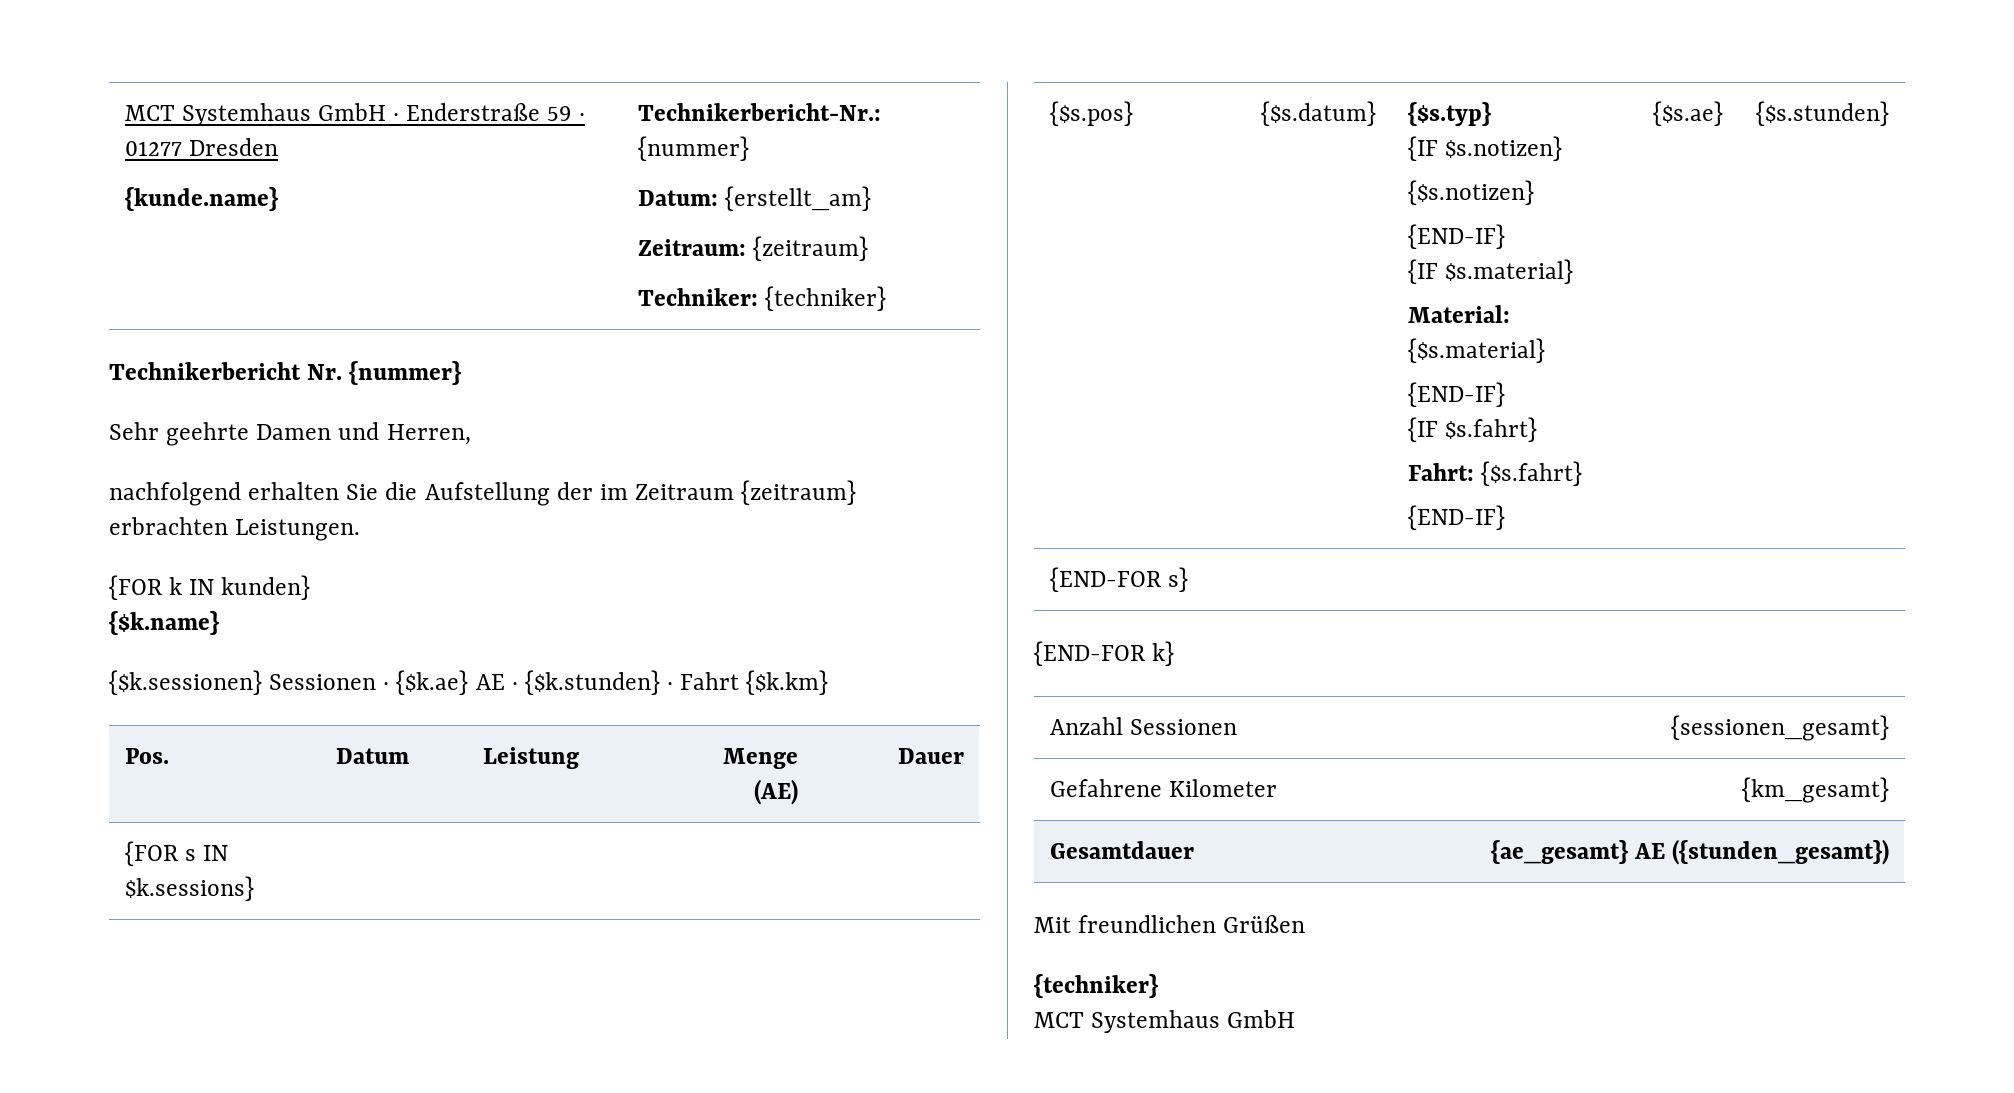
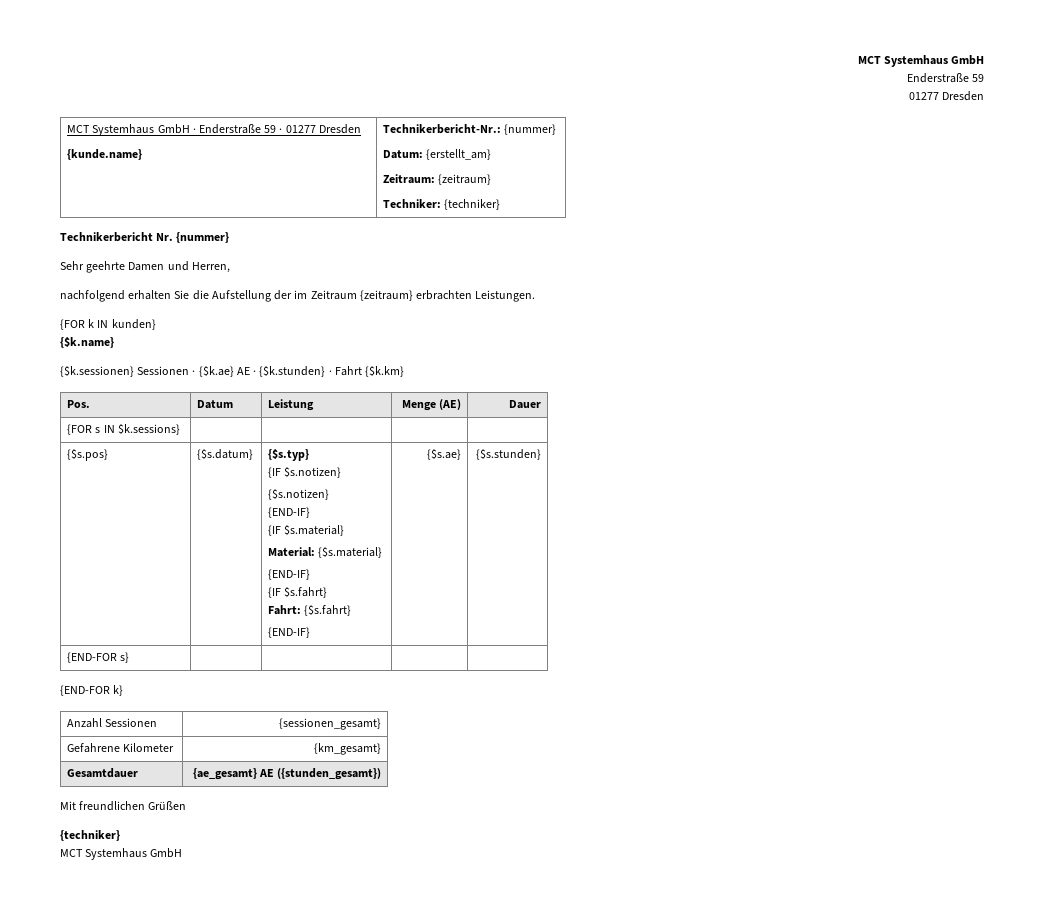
[124,103,386,126] MCT Systemhaus GmbH -> [857,55,984,67] [906,73,984,83] [908,91,984,101] [67,124,190,136] MCT Systemhaus GmbH // Enderstraße 59 // 01277 Dresden // MCT Systemhaus GmbH

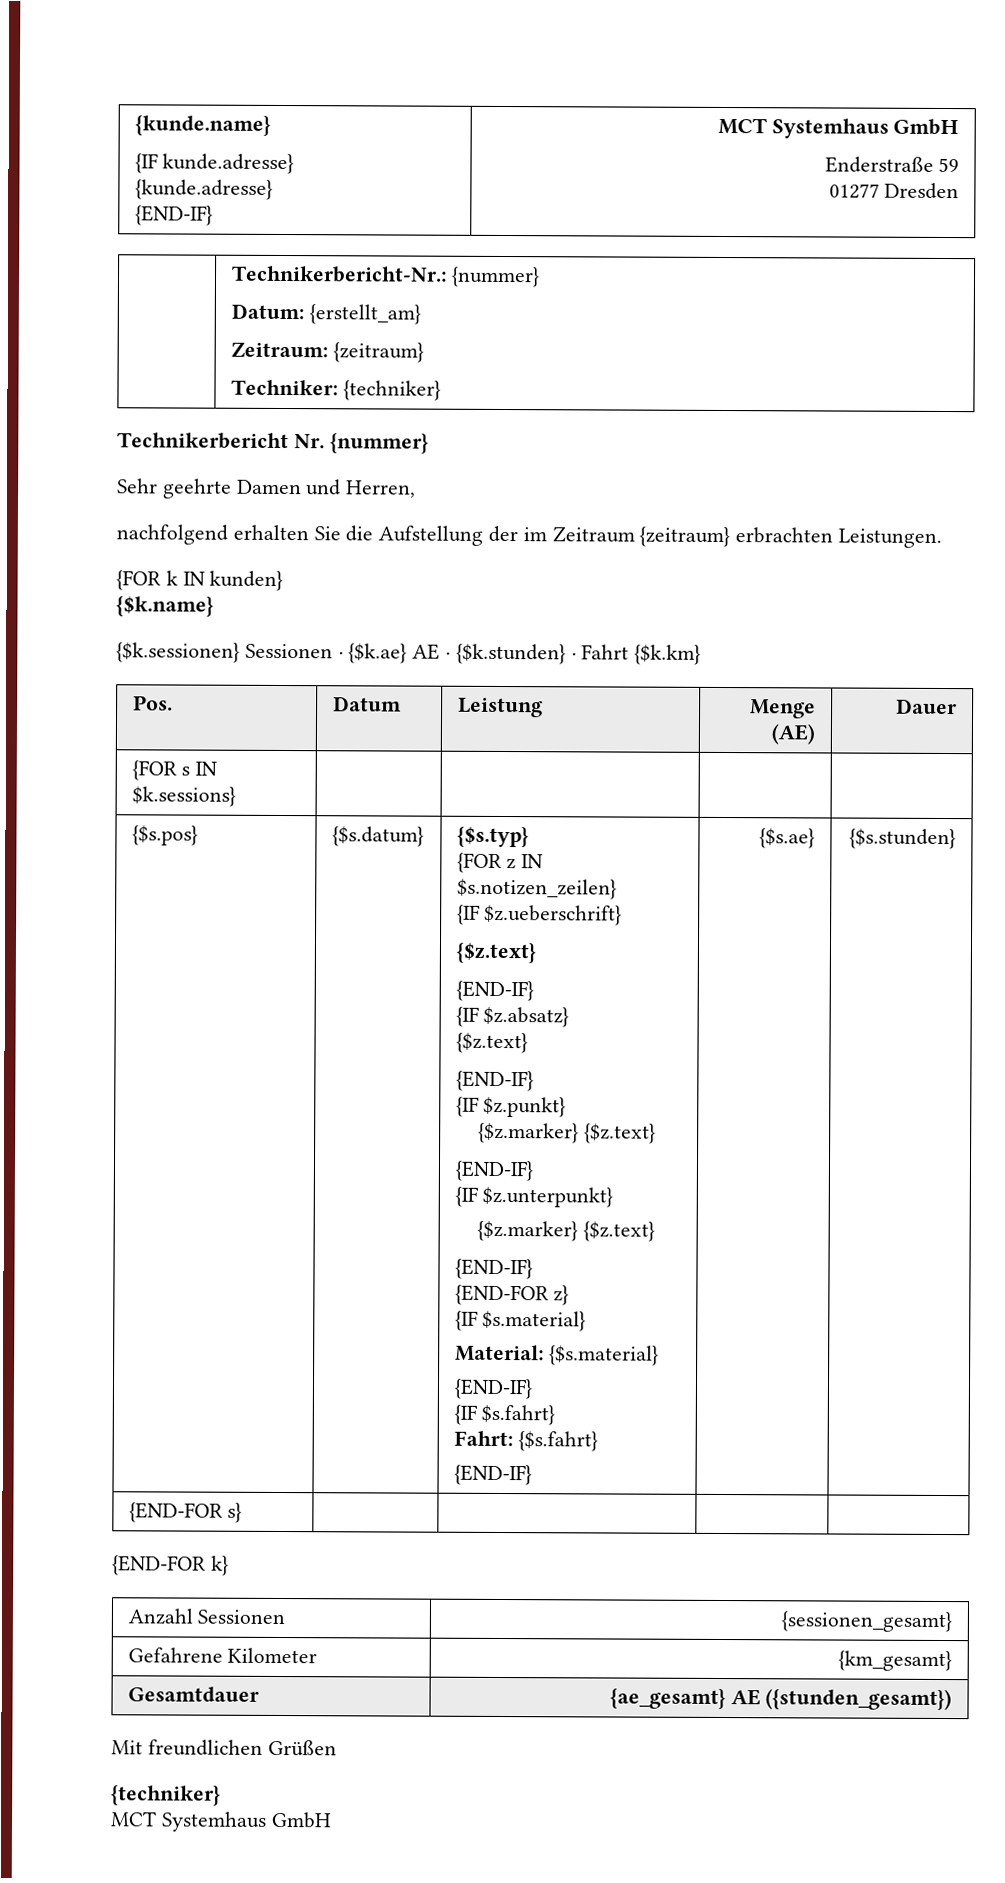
[857,55,984,67] [906,73,984,83] [908,91,984,101] [67,124,361,136] [67,149,143,160] MCT Systemhaus GmbH // Enderstraße 59 // 01277 Dresden // MCT Systemhaus GmbH · Enderstraße 59 · 01277 Dresden // {kunde.name} -> [134,115,271,136] [134,153,295,175] [134,179,273,200] [134,205,213,226] [717,117,960,139] [824,156,960,173] [828,182,960,200] {kunde.name} // {IF kunde.adresse} // {kunde.adresse} // {END-IF} | MCT Systemhaus GmbH // Enderstraße 59 // 01277 Dresden //
[268,467,342,478] [268,489,330,500] [268,507,311,518] // {IF $s.notizen} // {$s.notizen} // {END-IF} -> [456,852,544,873] [456,878,617,900] [456,904,623,926] [455,942,536,964] [455,980,534,1002] [455,1006,570,1028] [455,1032,528,1054] [455,1070,534,1092] [455,1096,567,1118] [478,1122,657,1144] [454,1160,534,1182] [454,1186,614,1208] [477,1220,656,1242] [454,1258,533,1280] [454,1284,570,1306] // {FOR z IN $s.notizen_zeilen} // {IF $z.ueberschrift} // {$z.text} // {END-IF} // {IF $z.absatz} // {$z.text} // {END-IF} // {IF $z.punkt} // {$z.marker} {$z.text} // {END-IF} // {IF $z.unterpunkt} // {$z.marker} {$z.text} // {END-IF} // {END-FOR z}

